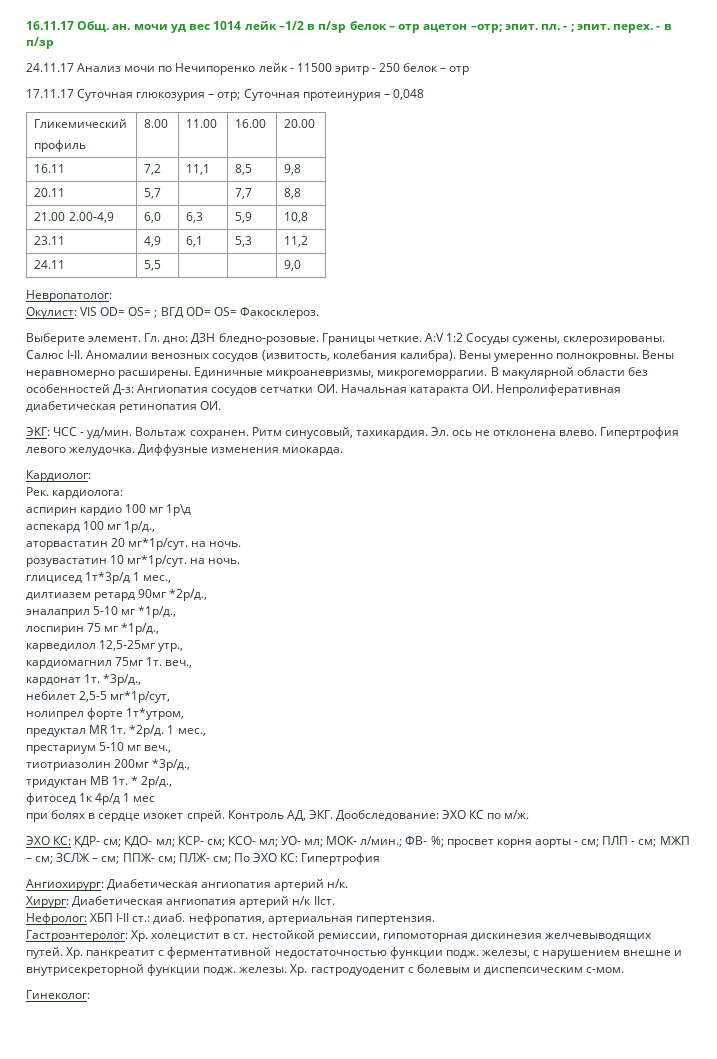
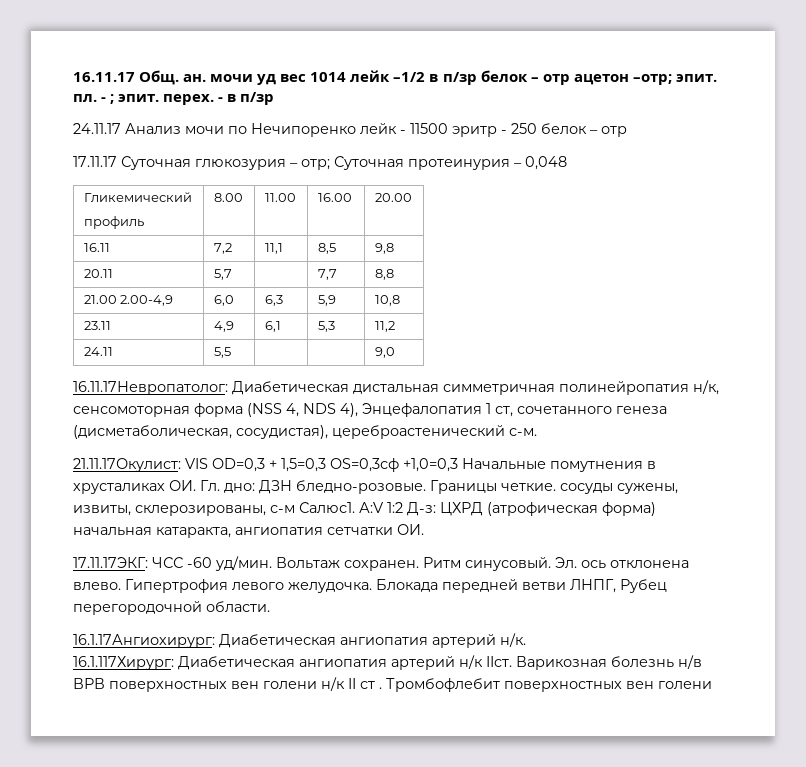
[26,290,112,302] [26,307,319,319] [26,333,142,345] Невропатолог: // Окулист: VIS OD= OS= ; ВГД OD= OS= Факосклероз. // Выберите элемент. -> [73,380,719,395] [73,403,667,417] [73,425,537,439] [73,458,656,472] [73,480,196,494] 16.11.17Невропатолог: Диабетическая дистальная симметричная полинейропатия н/к, сенсомоторная форма (NSS 4, NDS 4), Энцефалопатия 1 ст, сочетанного генеза (дисметаболическая, сосудистая), цереброастенический с-м. // 21.11.17Окулист: VIS OD=0,3 + 1,5=0,3 OS=0,3сф +1,0=0,3 Начальные помутнения в хрусталиках ОИ.
[424,333,666,345] [26,350,675,362] [26,367,648,379] [26,384,621,396] [26,401,222,413] [26,427,85,436] А:V 1:2 Сосуды сужены, склерозированы. Салюс I-II. Аномалии венозных сосудов (извитость, колебания калибра). Вены умеренно полнокровны. Вены неравномерно расширены. Единичные микроаневризмы, микрогеморрагии. В макулярной области без особенностей Д-з: Ангиопатия сосудов сетчатки ОИ. Начальная катаракта ОИ. Непролиферативная диабетическая ретинопатия ОИ. // ЭКГ: ЧСС - -> [560,483,678,494] [73,502,656,516] [73,524,424,538] [73,557,212,568] сосуды сужены, извиты, склерозированы, с-м Салюс1. А:V 1:2 Д-з: ЦХРД (атрофическая форма) начальная катаракта, ангиопатия сетчатки ОИ. // 17.11.17ЭКГ: ЧСС -60
[284,427,428,439] синусовый, тахикардия. -> [465,557,551,571] синусовый.
[475,430,491,436] не -> (606, 564) none
[138,444,344,456] [26,470,91,482] [26,487,124,499] [26,504,192,516] [26,521,156,533] [26,538,242,550] [26,555,241,567] [26,572,172,584] [26,589,208,601] [26,606,177,618] [26,623,160,635] [26,640,184,652] [26,657,193,669] [26,674,142,686] [26,691,171,703] [26,708,185,720] [26,725,206,737] [26,742,172,754] [26,759,191,771] [26,776,173,788] [26,793,156,805] [26,810,530,822] [26,836,690,848] [26,853,381,865] [26,879,104,891] Диффузные изменения миокарда. // Кардиолог: // Рек. кардиолога: // аспирин кардио 100 мг 1р\д // аспекард 100 мг 1р/д., // аторвастатин 20 мг*1р/сут. на ночь. // розувастатин 10 мг*1р/сут. на ночь. // глицисед 1т*3р/д 1 мес., // дилтиазем ретард 90мг *2р/д., // эналаприл 5-10 мг *1р/д., // лоспирин 75 мг *1р/д., // карведилол 12,5-25мг утр., // кардиомагнил 75мг 1т. веч., // кардонат 1т. *3р/д., // небилет 2,5-5 мг*1р/сут, // нолипрел форте 1т*утром, // предуктал МR 1т. *2р/д. 1 мес., // престариум 5-10 мг веч., // тиотриазолин 200мг *3р/д., // тридуктан МВ 1т. * 2р/д., // фитосед 1к 4р/д 1 мес // при болях в сердце изокет спрей. Контроль АД, ЭКГ. Дообследование: ЭХО КС по м/ж. // ЭХО КС: КДР- см; КДО- мл; КСР- см; КСО- мл; УО- мл; МОК- л/мин.; ФВ- %; просвет корня аорты - см; ПЛП - см; МЖП – см; ЗСЛЖ – см; ППЖ- см; ПЛЖ- см; По ЭХО КС: Гипертрофия // Ангиохирург: -> [376,579,667,593] [73,601,270,615] [73,634,215,648] Блокада передней ветви ЛНПГ, Рубец перегородочной области. // 16.1.17Ангиохирург:
[26,896,69,908] Хирург: -> [73,656,174,670] 16.1.117Хирург:
[26,913,435,925] [26,930,652,942] [26,947,683,959] [26,964,625,976] [26,990,90,999] // Нефролог: ХБП I-II ст.: диаб. нефропатия, артериальная гипертензия. // Гастроэнтеролог: Хр. холецистит в ст. нестойкой ремиссии, гипомоторная дискинезия желчевыводящих путей. Хр. панкреатит с ферментативной недостаточностью функции подж. железы, с нарушением внешне и внутрисекреторной функции подж. железы. Хр. гастродуоденит с болевым и диспепсическим с-мом. // Гинеколог: -> [516,655,702,670] [73,677,712,692] Варикозная болезнь н/в ВРВ поверхностных вен голени н/к II ст . Тромбофлебит поверхностных вен голени

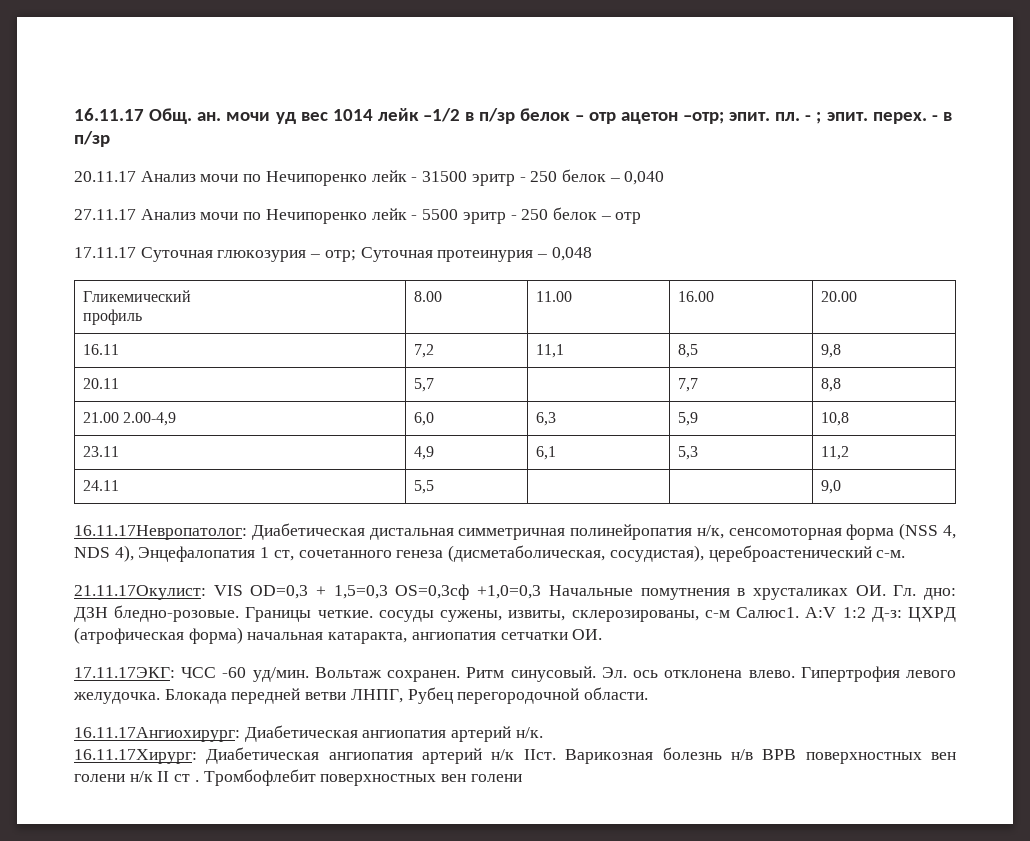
[73,123,448,137] 24.11.17 Анализ мочи по Нечипоренко лейк - 11500 -> [74,169,665,186] [74,208,459,224] 20.11.17 Анализ мочи по Нечипоренко лейк - 31500 эритр - 250 белок – 0,040 // 27.11.17 Анализ мочи по Нечипоренко лейк - 5500
[73,634,215,648] 16.1.17Ангиохирург: -> [74,727,240,742] 16.11.17Ангиохирург:
[73,656,174,670] 16.1.117Хирург: -> [74,749,197,764] 16.11.17Хирург:

